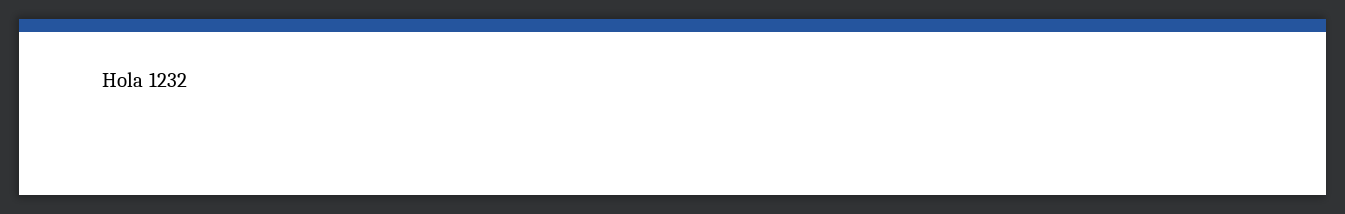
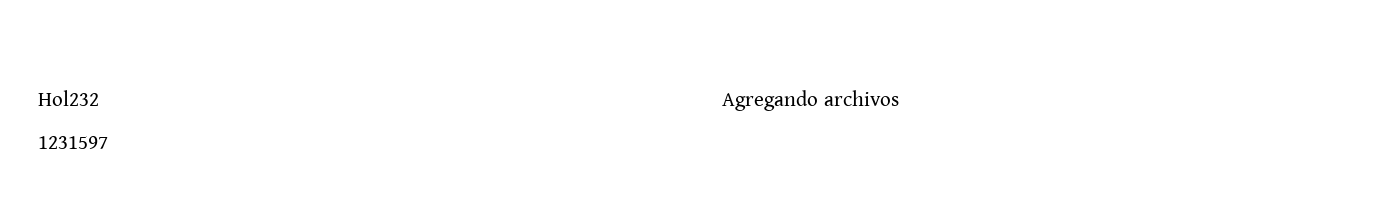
[102,72,187,87] Hola 1232 -> [38,90,99,106] [38,136,108,149] [722,90,899,111] Hol232 // 1231597 // Agregando archivos

